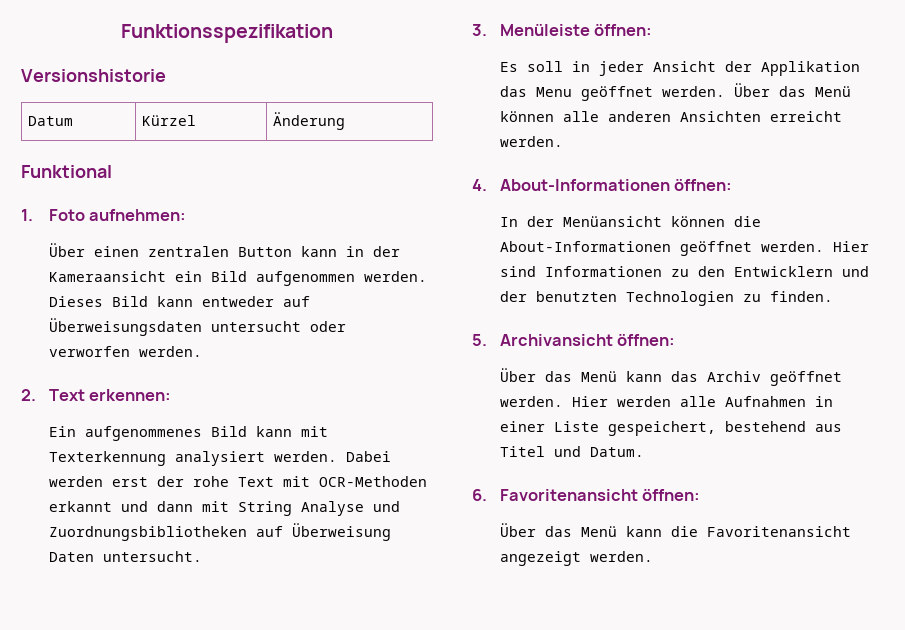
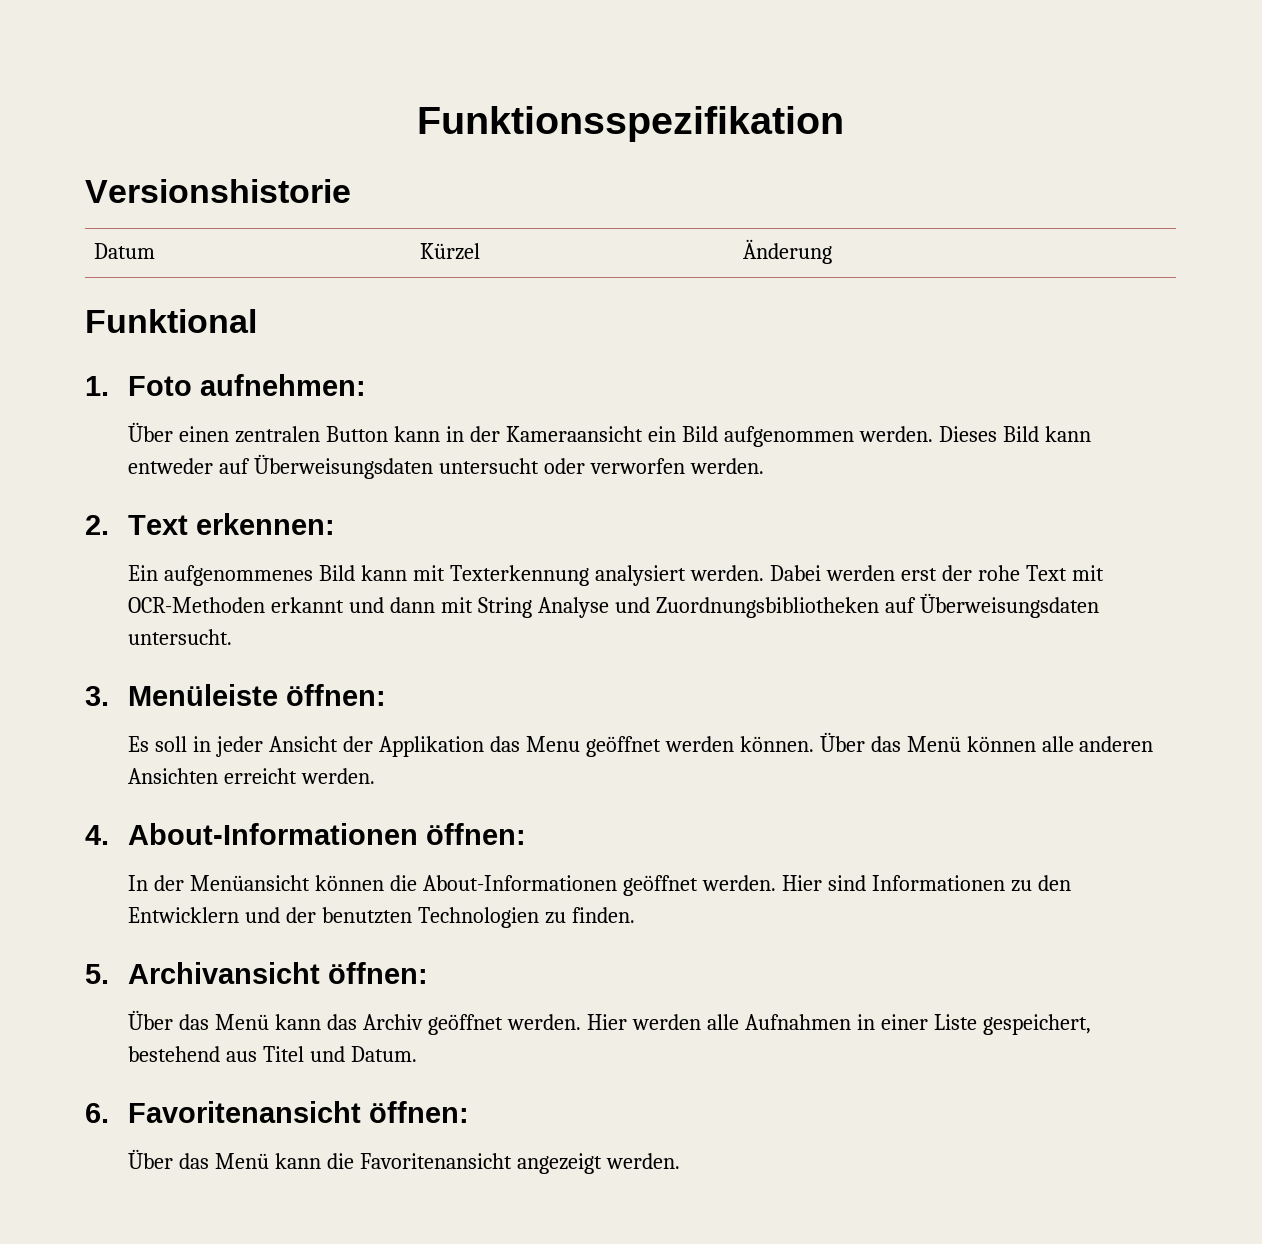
[291,523,391,541] [48,552,94,562] Überweisung Daten -> [919,593,1099,618] Überweisungsdaten
[661,86,725,97] werden. -> [664,736,814,752] werden können.

